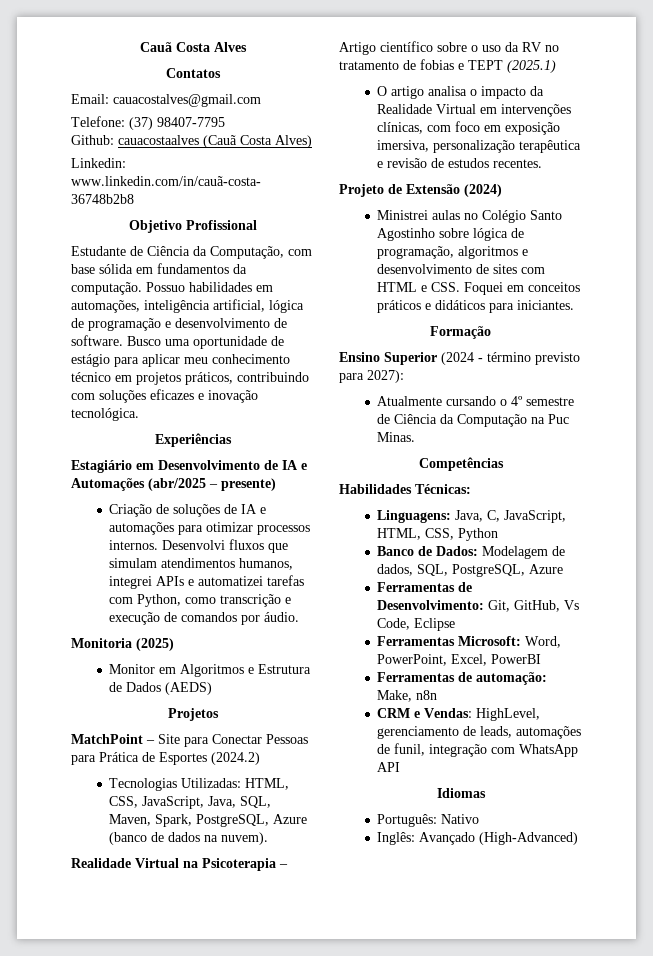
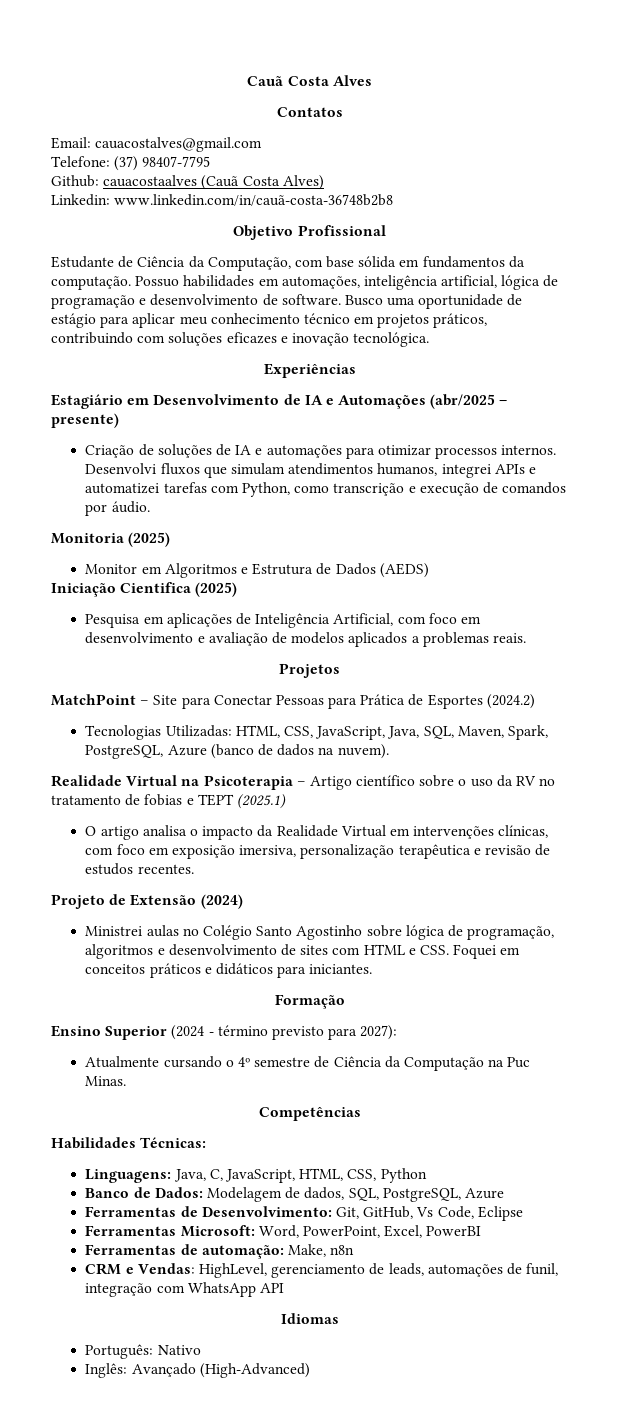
(213, 688) none -> [51,582,238,597] [85,613,481,628] [85,632,526,647] // Iniciação Cientifica (2025) // Pesquisa em aplicações de Inteligência Artificial, com foco em desenvolvimento e avaliação de modelos aplicados a problemas reais.

